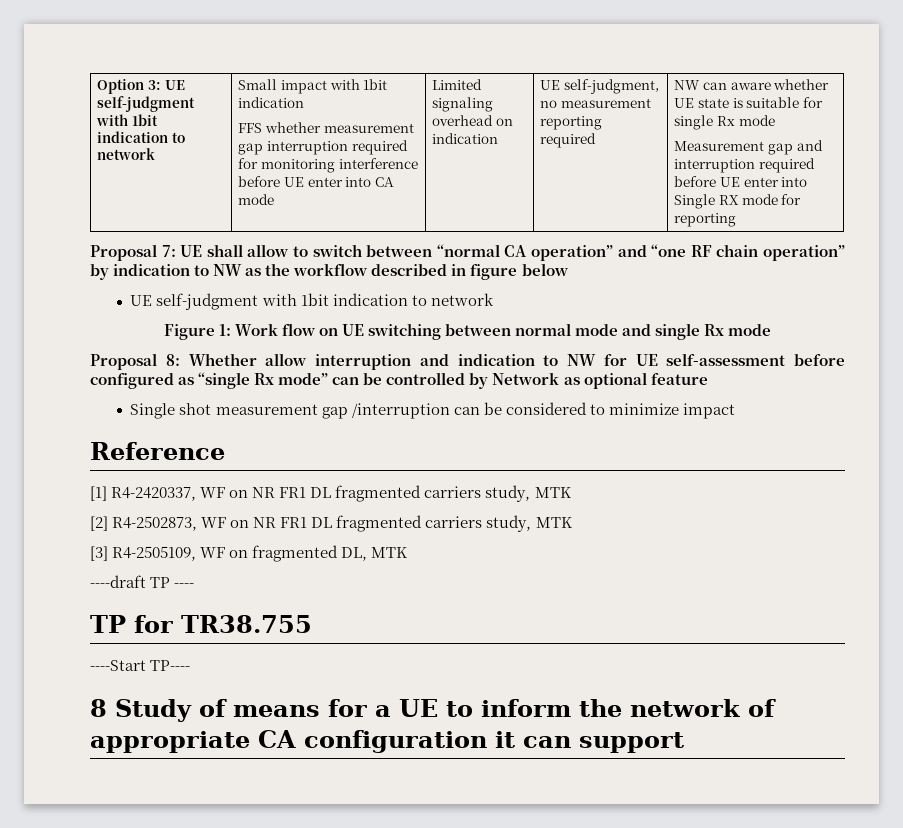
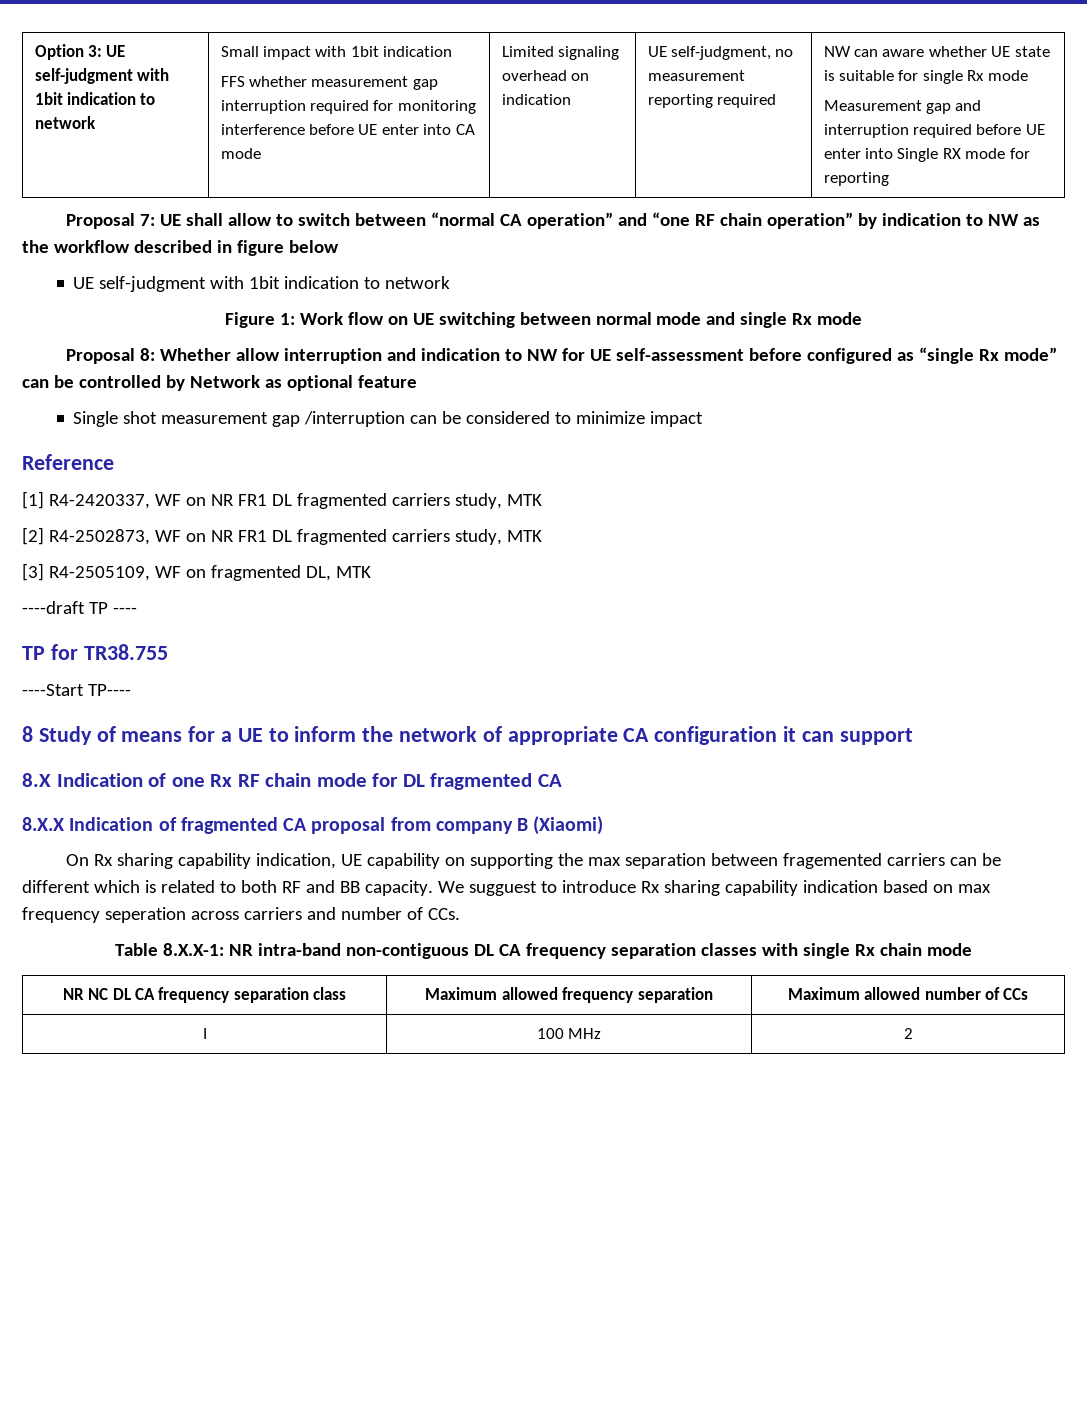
(684, 742) none -> [22,773,562,790] [22,816,604,835] [66,853,1002,869] [22,880,991,896] [22,907,460,923] [115,943,972,959] [62,987,347,1003] [425,987,713,1003] [787,987,1029,1000] [202,1028,207,1039] [536,1028,602,1039] [903,1028,913,1039] // 8.X Indication of one Rx RF chain mode for DL fragmented CA // 8.X.X Indication of fragmented CA proposal from company B (Xiaomi) // On Rx sharing capability indication, UE capability on supporting the max separation between fragemented carriers can be different which is related to both RF and BB capacity. We sugguest to introduce Rx sharing capability indication based on max frequency seperation across carriers and number of CCs. // Table 8.X.X-1: NR intra-band non-contiguous DL CA frequency separation classes with single Rx chain mode // NR NC DL CA frequency separation class | Maximum allowed frequency separation | Maximum allowed number of CCs // I | 100 MHz | 2

